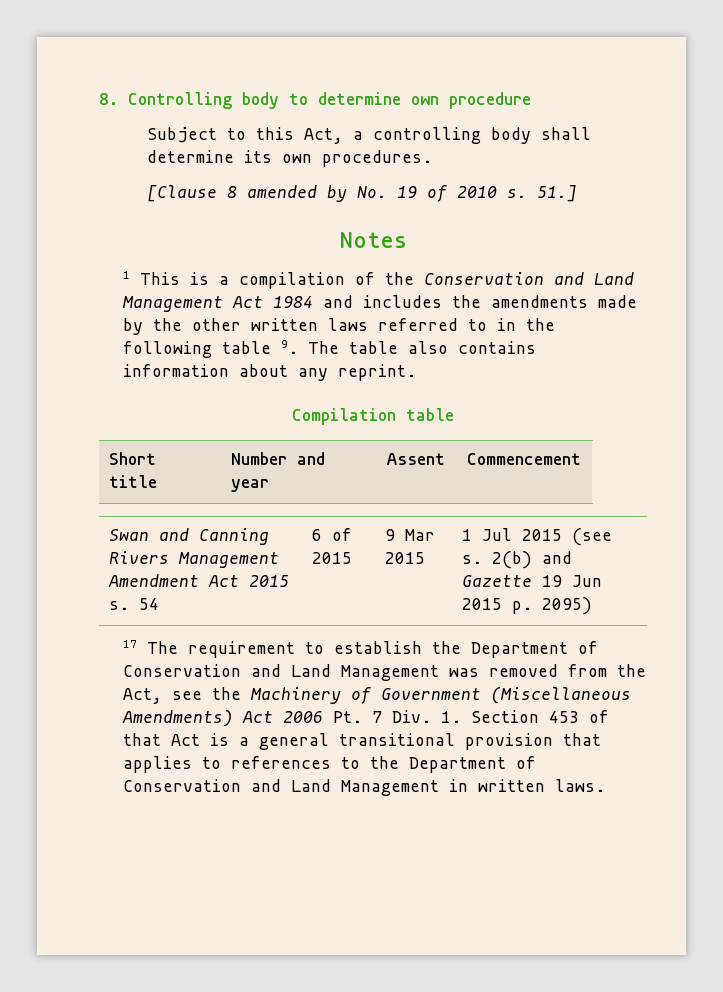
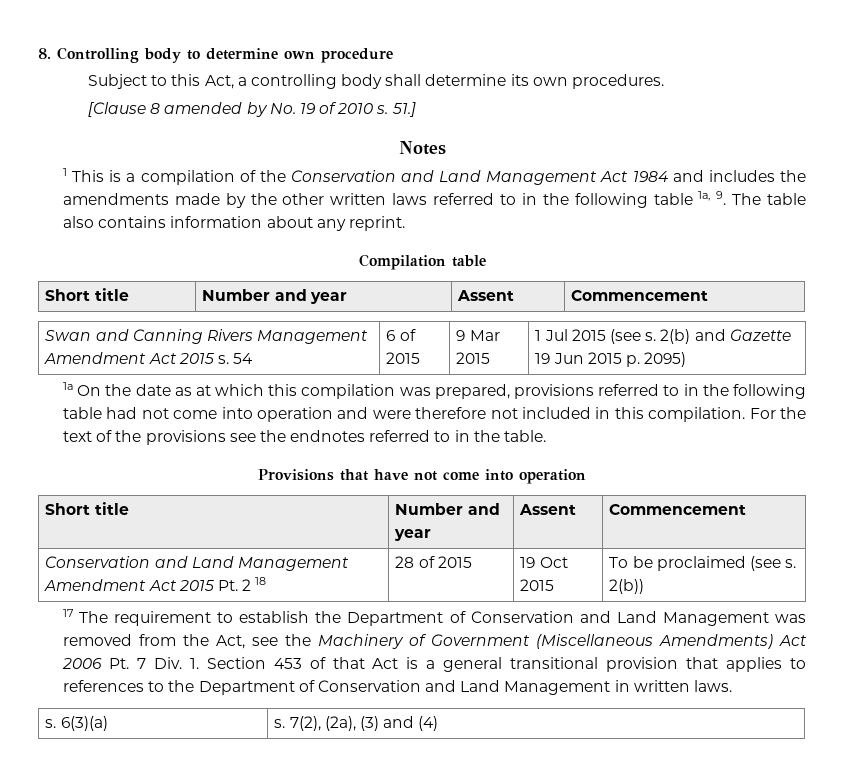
(271, 347) none -> [698,191,711,201] 1a,
(593, 606) none -> [62,382,806,399] [62,407,806,422] [62,430,547,445] [258,469,586,484] [45,502,129,515] [395,503,500,515] [394,529,432,541] [519,504,577,515] [609,504,747,515] [45,556,349,571] [44,577,267,591] [395,556,472,568] [520,557,568,568] [520,579,555,591] [609,556,797,571] [609,579,645,594] // 1a On the date as at which this compilation was prepared, provisions referred to in the following table had not come into operation and were therefore not included in this compilation. For the text of the provisions see the endnotes referred to in the table. // Provisions that have not come into operation // Short title | Number and year | Assent | Commencement // Conservation and Land Management Amendment Act 2015 Pt. 2 18 | 28 of 2015 | 19 Oct 2015 | To be proclaimed (see s. 2(b))
(605, 785) none -> [45,716,108,731] [274,716,439,731] // s. 6(3)(a) | s. 7(2), (2a), (3) and (4)

